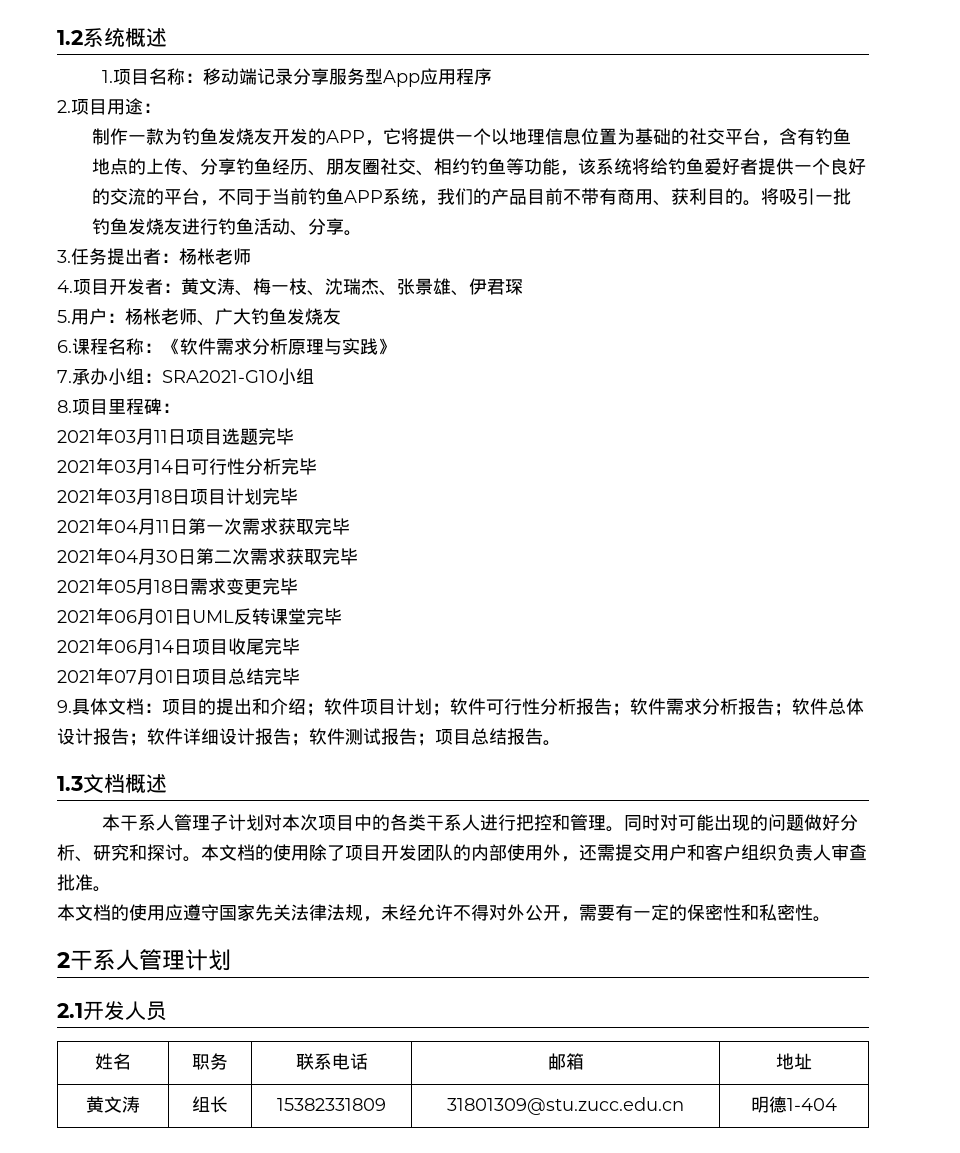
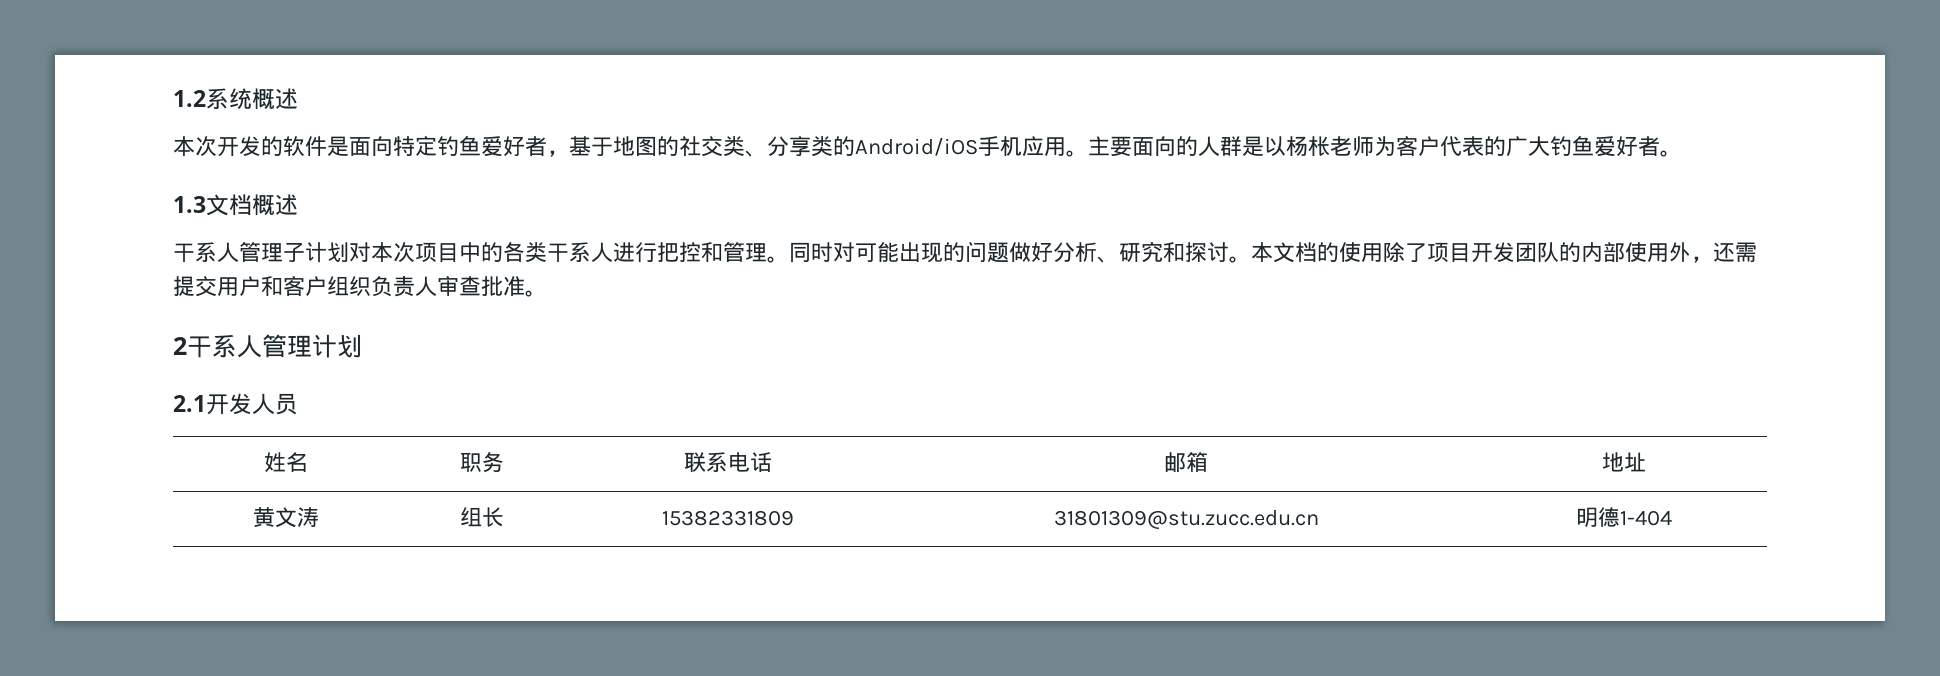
[101,68,492,87] [57,98,161,115] [92,128,852,146] [92,158,867,176] [92,188,852,206] [92,218,363,236] [57,248,251,265] [57,278,523,296] [57,308,341,326] [57,338,396,355] [57,368,314,385] [57,398,180,415] [57,428,294,445] [57,458,317,475] [57,488,298,505] [57,518,350,535] [57,548,358,565] [57,578,298,595] [57,608,342,625] [57,638,300,655] [57,668,300,685] [57,698,864,716] [57,728,543,746] 1.项目名称：移动端记录分享服务型App应用程序 // 2.项目用途： // 制作一款为钓鱼发烧友开发的APP，它将提供一个以地理信息位置为基础的社交平台，含有钓鱼地点的上传、分享钓鱼经历、朋友圈社交、相约钓鱼等功能，该系统将给钓鱼爱好者提供一个良好的交流的平台，不同于当前钓鱼APP系统，我们的产品目前不带有商用、获利目的。将吸引一批钓鱼发烧友进行钓鱼活动、分享。 // 3.任务提出者：杨枨老师 // 4.项目开发者：黄文涛、梅一枝、沈瑞杰、张景雄、伊君琛 // 5.用户：杨枨老师、广大钓鱼发烧友 // 6.课程名称：《软件需求分析原理与实践》 // 7.承办小组：SRA2021-G10小组 // 8.项目里程碑： // 2021年03月11日项目选题完毕 // 2021年03月14日可行性分析完毕 // 2021年03月18日项目计划完毕 // 2021年04月11日第一次需求获取完毕 // 2021年04月30日第二次需求获取完毕 // 2021年05月18日需求变更完毕 // 2021年06月01日UML反转课堂完毕 // 2021年06月14日项目收尾完毕 // 2021年07月01日项目总结完毕 // 9.具体文档：项目的提出和介绍；软件项目计划；软件可行性分析报告；软件需求分析报告；软件总体设计报告；软件详细设计报告；软件测试报告；项目总结报告 -> [173,135,1660,157] 本次开发的软件是面向特定钓鱼爱好者，基于地图的社交类、分享类的Android/iOS手机应用。主要面向的人群是以杨枨老师为客户代表的广大钓鱼爱好者
[101,814,120,831] 本 -> (298, 204) none
[57,904,831,922] // 本文档的使用应遵守国家先关法律法规，未经允许不得对外公开，需要有一定的保密性和私密性。 -> (547, 293) none

